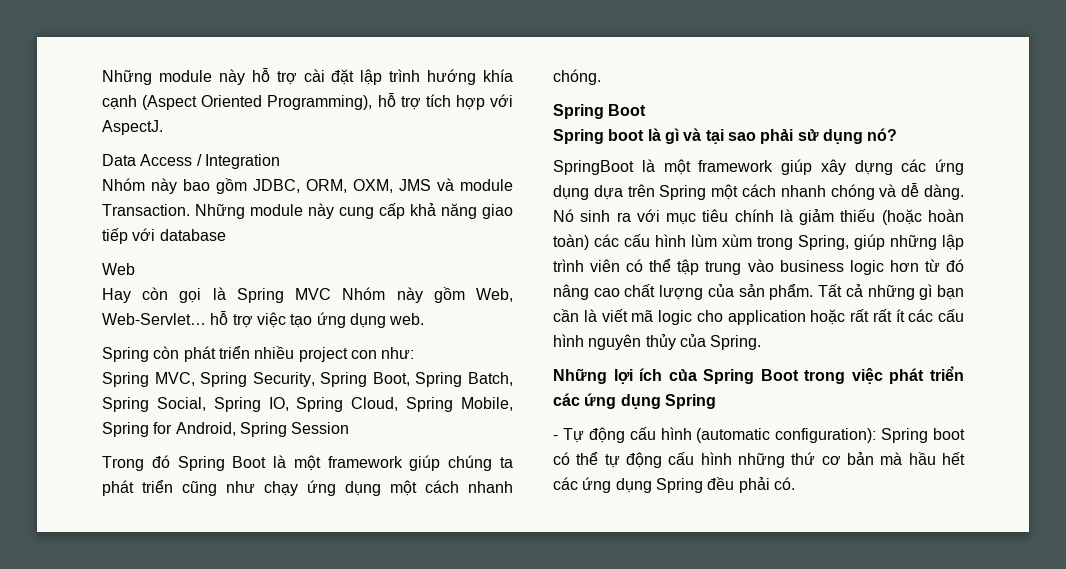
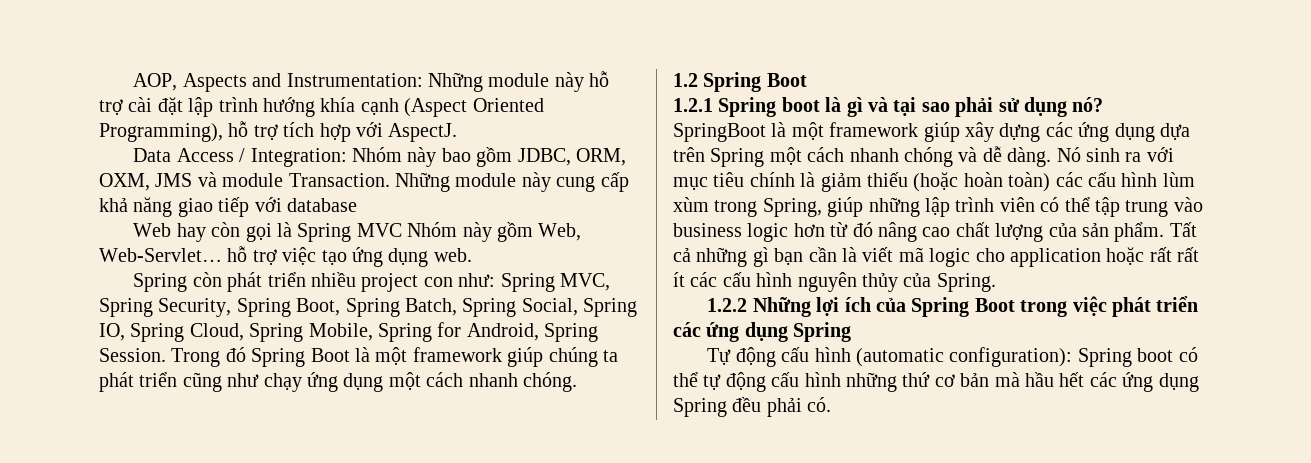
(102, 77) none -> [133,73,423,92] AOP, Aspects and Instrumentation:
[204,154,280,169] Integration // -> [250,148,347,167] Integration:
[102,288,131,303] // Hay -> [176,223,206,242] hay
(415, 353) // -> (496, 280) none
[291,422,350,434] Session // -> [99,348,166,362] Session.
(601, 77) none -> [673,73,698,87] 1.2
(647, 110) none -> [673,98,713,112] 1.2.1
(762, 342) none -> [707,298,748,312] 1.2.2
[553,435,558,440] - -> (852, 332) none

